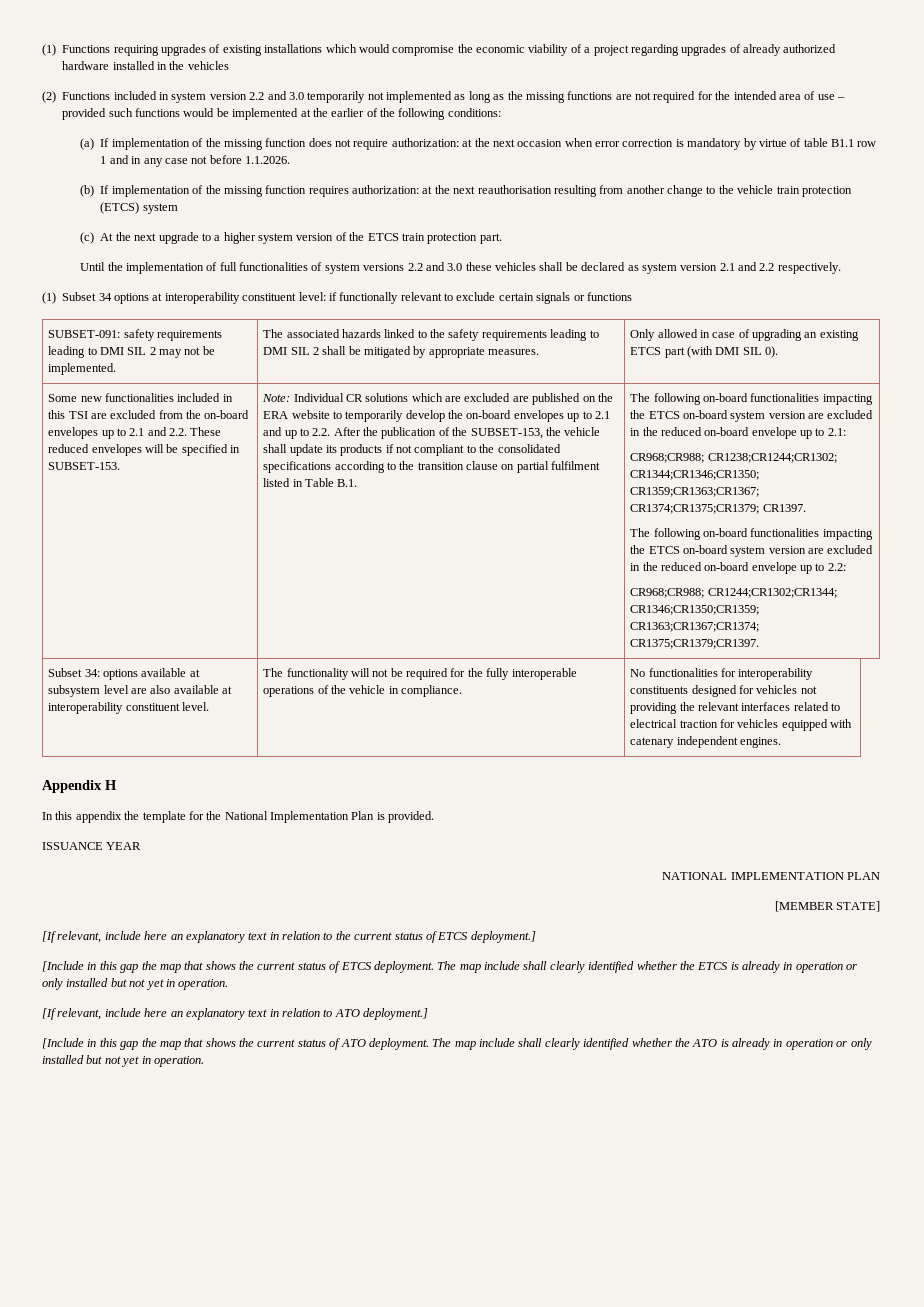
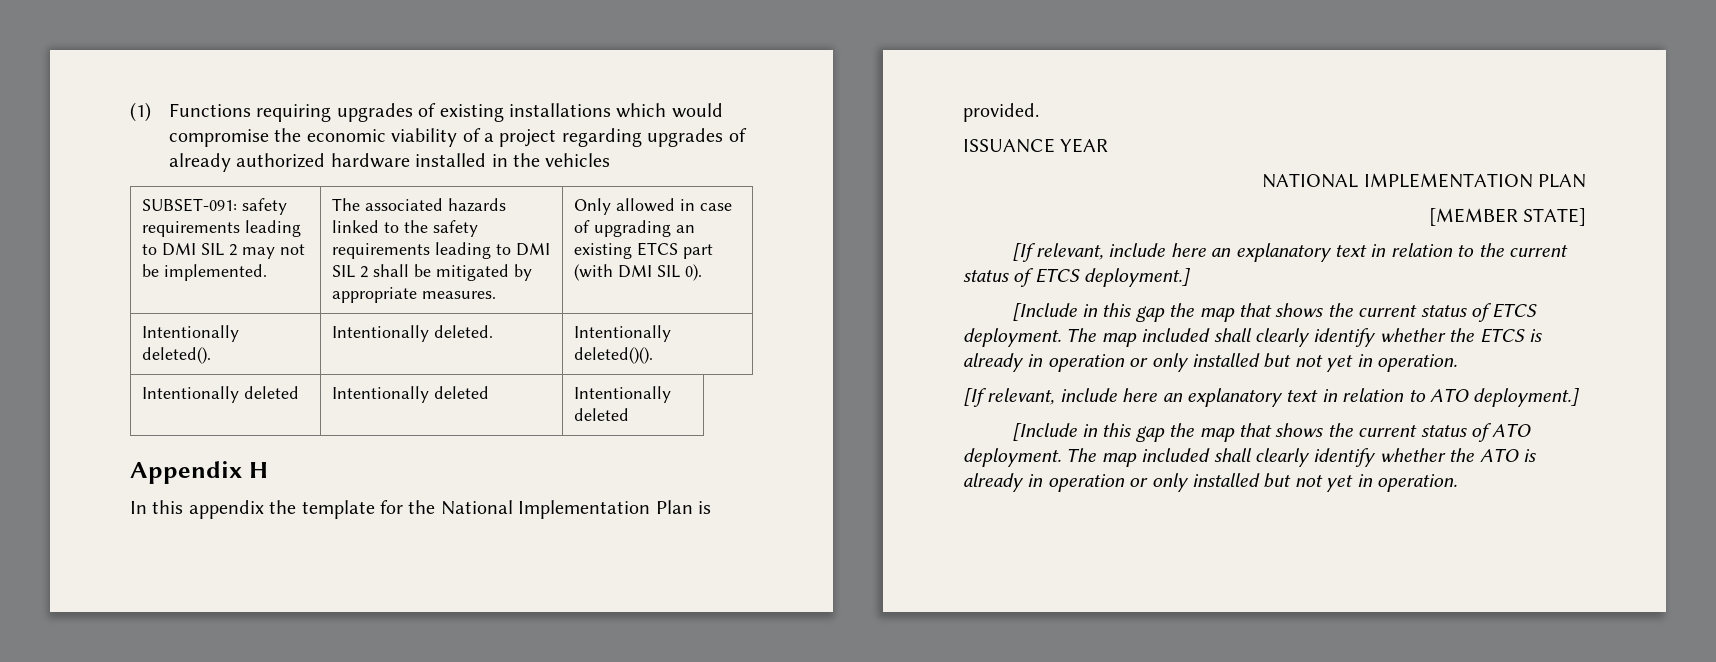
[42,91,845,103] [62,108,501,120] [80,138,877,150] [100,155,291,167] [80,185,852,197] [100,202,178,214] [80,232,502,244] [80,262,841,274] [42,292,632,304] // (2) Functions included in system version 2.2 and 3.0 temporarily not implemented as long as the missing functions are not required for the intended area of use – provided such functions would be implemented at the earlier of the following conditions: // (a) If implementation of the missing function does not require authorization: at the next occasion when error correction is mandatory by virtue of table B1.1 row 1 and in any case not before 1.1.2026. // (b) If implementation of the missing function requires authorization: at the next reauthorisation resulting from another change to the vehicle train protection (ETCS) system // (c) At the next upgrade to a higher system version of the ETCS train protection part. // Until the implementation of full functionalities of system versions 2.2 and 3.0 these vehicles shall be declared as system version 2.1 and 2.2 respectively. // (1) Subset 34 options at interoperability constituent level: if functionally relevant to exclude certain signals or functions -> (611, 160) none
[48,393,233,402] [48,410,250,419] [48,427,222,439] [48,444,241,456] [48,462,121,470] [262,393,613,405] [263,410,610,422] [263,427,601,439] [263,444,561,456] [263,461,601,473] [263,478,358,487] [630,393,873,405] [630,410,874,422] [630,427,846,439] [630,453,837,463] [630,470,760,480] [630,487,760,497] [630,504,806,514] [630,528,873,540] [630,545,874,557] [630,562,846,574] [630,588,837,598] [630,605,760,615] [630,622,760,632] [630,639,760,649] [48,668,200,680] [48,685,233,697] [48,702,209,714] [263,668,577,680] [263,685,463,697] [630,668,814,680] [630,685,817,697] [630,702,841,714] [630,719,853,731] [630,736,781,748] Some new functionalities included in this TSI are excluded from the on-board envelopes up to 2.1 and 2.2. These reduced envelopes will be specified in SUBSET-153. | Note: Individual CR solutions which are excluded are published on the ERA website to temporarily develop the on-board envelopes up to 2.1 and up to 2.2. After the publication of the SUBSET-153, the vehicle shall update its products if not compliant to the consolidated specifications according to the transition clause on partial fulfilment listed in Table B.1. | The following on-board functionalities impacting the ETCS on-board system version are excluded in the reduced on-board envelope up to 2.1: // CR968;CR988; CR1238;CR1244;CR1302; CR1344;CR1346;CR1350; CR1359;CR1363;CR1367; CR1374;CR1375;CR1379; CR1397. // The following on-board functionalities impacting the ETCS on-board system version are excluded in the reduced on-board envelope up to 2.2: // CR968;CR988; CR1244;CR1302;CR1344; CR1346;CR1350;CR1359; CR1363;CR1367;CR1374; CR1375;CR1379;CR1397. // Subset 34: options available at subsystem level are also available at interoperability constituent level. | The functionality will not be required for the fully interoperable operations of the vehicle in compliance. | No functionalities for interoperability constituents designed for vehicles not providing the relevant interfaces related to electrical traction for vehicles equipped with catenary independent engines. -> [142,325,240,342] [142,347,212,364] [332,325,494,342] [574,325,672,342] [574,347,654,364] [142,386,300,403] [332,386,490,403] [574,386,672,403] [574,408,630,421] Intentionally deleted(). | Intentionally deleted. | Intentionally deleted()(). // Intentionally deleted | Intentionally deleted | Intentionally deleted
[484,961,635,973] include shall clearly identified -> [1141,328,1377,347] included shall clearly identify
[479,1038,630,1050] include shall clearly identified -> [1141,448,1377,467] included shall clearly identify

